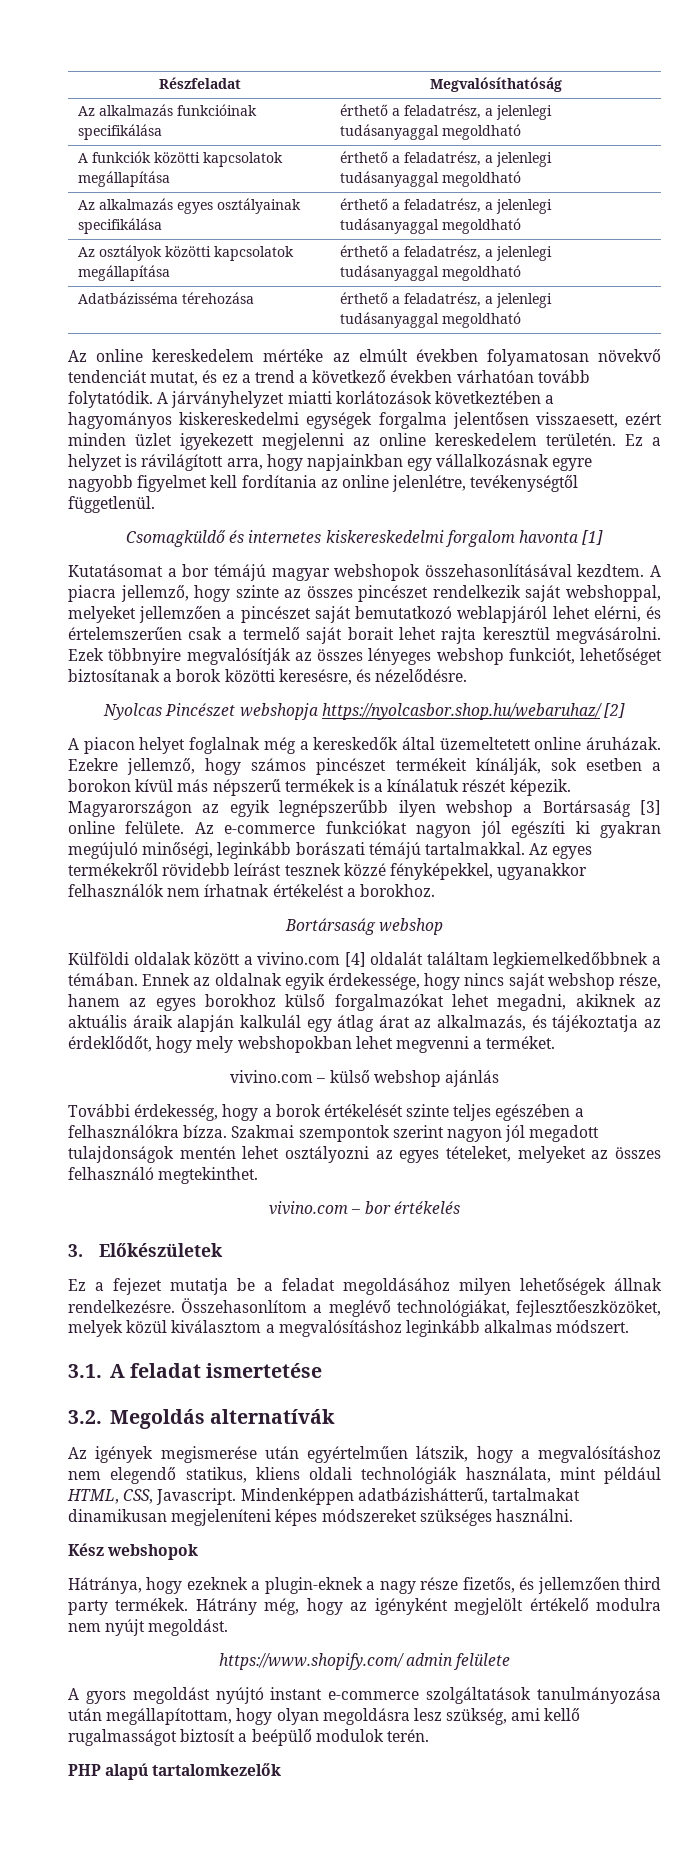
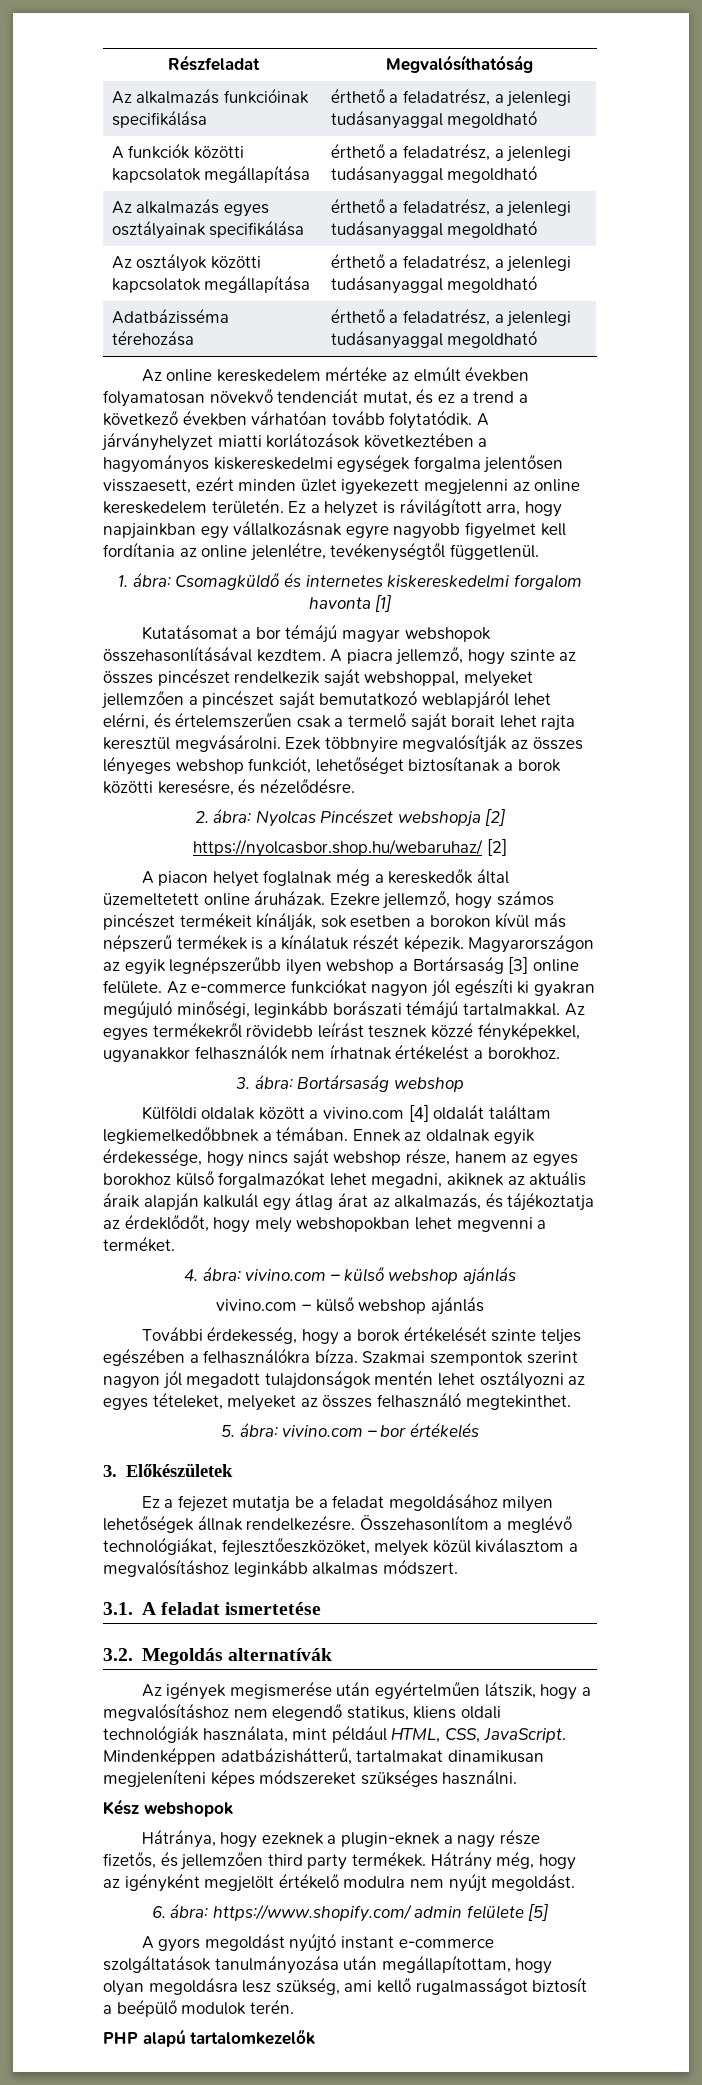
(155, 504) none -> [118,572,171,587] 1. ábra:
(468, 675) none -> [194,808,252,823] 2. ábra:
(318, 711) none -> [485,808,506,826] [2] //
(435, 890) none -> [236,1074,293,1089] 3. ábra:
(556, 1042) none -> [184,1266,516,1285] // 4. ábra: vivino.com – külső webshop ajánlás
(259, 1175) none -> [221,1422,278,1437] 5. ábra:
[156,1488,237,1505] Javascript. -> [483,1728,566,1743] JavaScript.
(229, 1627) none -> [151,1903,209,1918] 6. ábra:
(511, 1661) none -> [528,1903,549,1921] [5]

